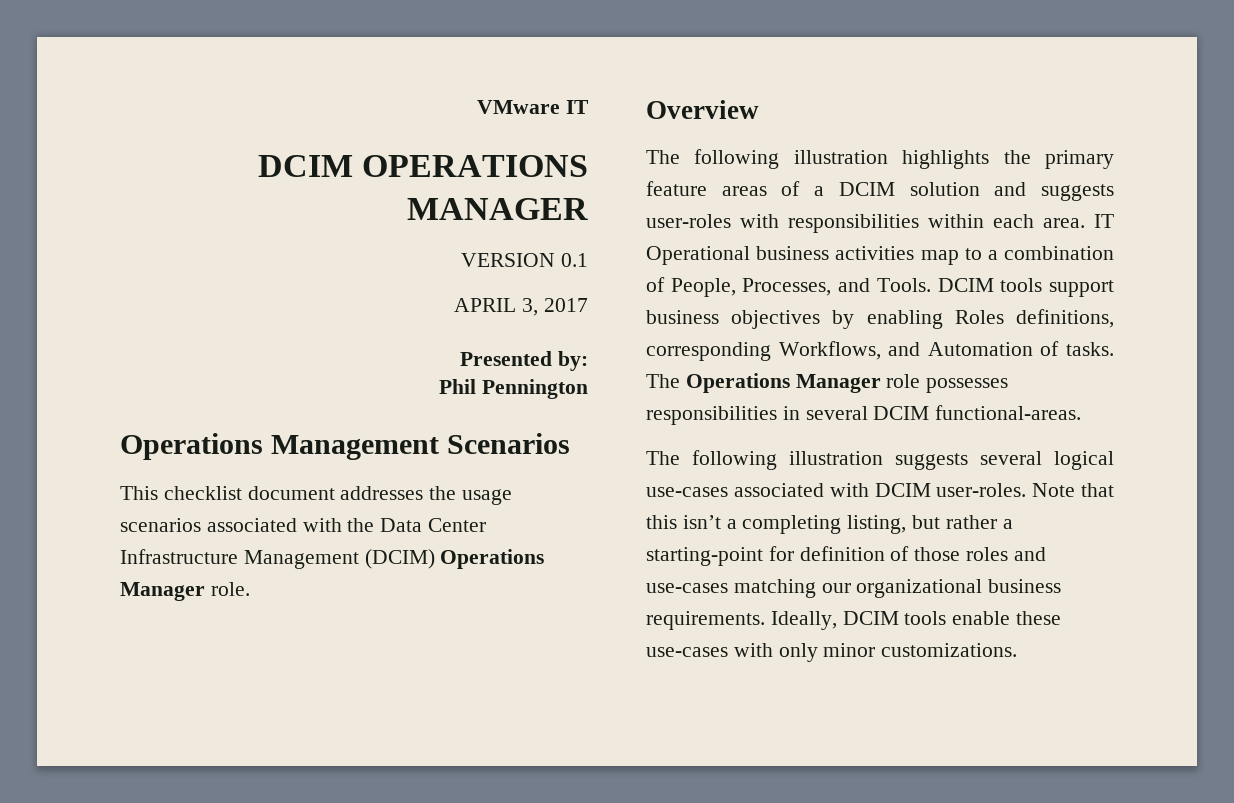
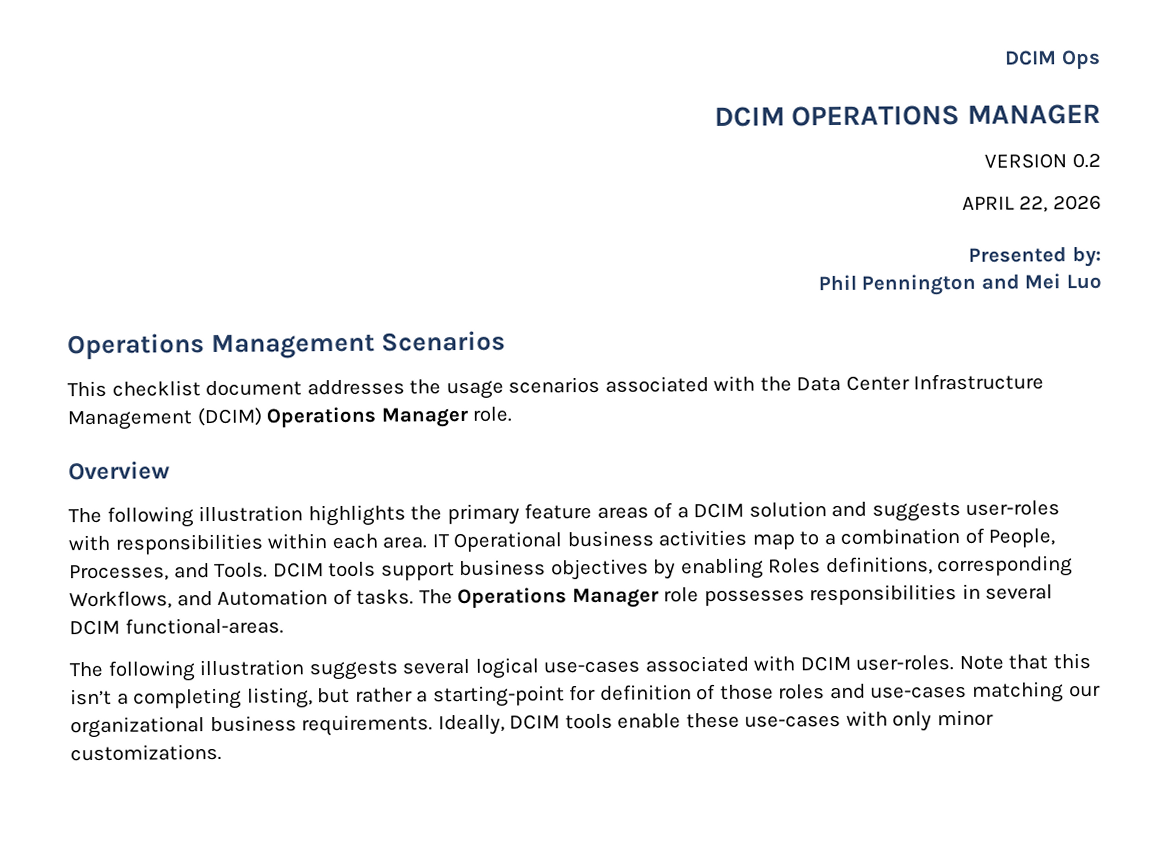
[477,100,589,114] VMware IT -> [1004,49,1101,70] DCIM Ops
[561,253,588,267] 0.1 -> [1072,152,1101,169] 0.2
[522,298,588,316] 3, 2017 -> [1019,194,1102,213] 22, 2026
(588, 389) none -> [980,273,1102,290] and Mei Luo

